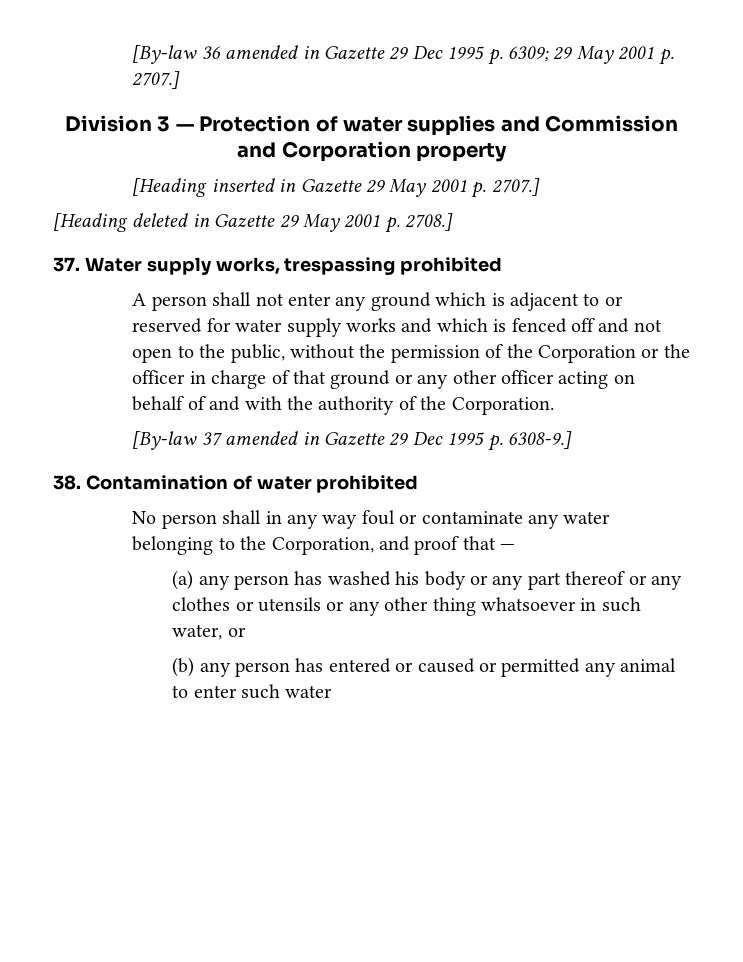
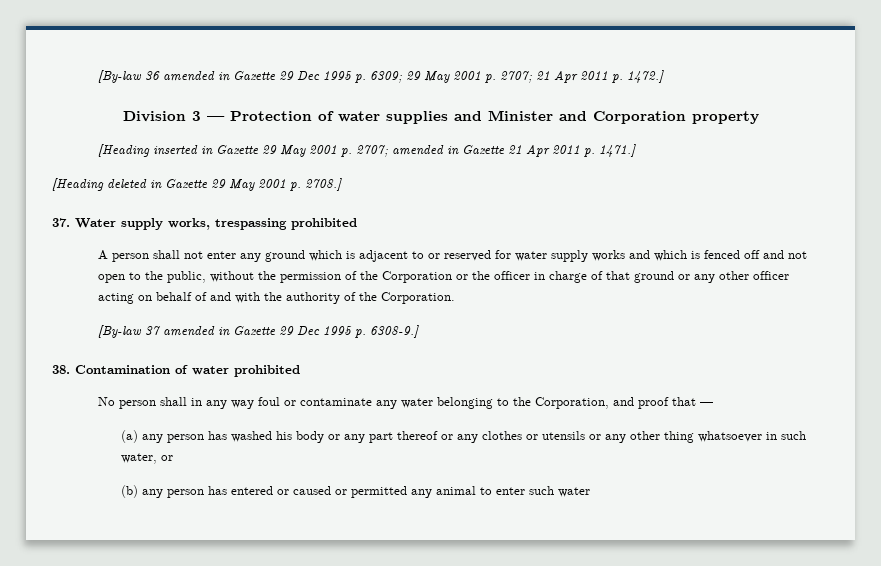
[132,71,181,89] 2707.] -> [500,70,665,83] 2707; 21 Apr 2011 p. 1472.]
[545,115,679,132] Commission -> [487,110,553,121] Minister
[491,178,540,196] 2707.] -> [356,144,637,157] 2707; amended in Gazette 21 Apr 2011 p. 1471.]

